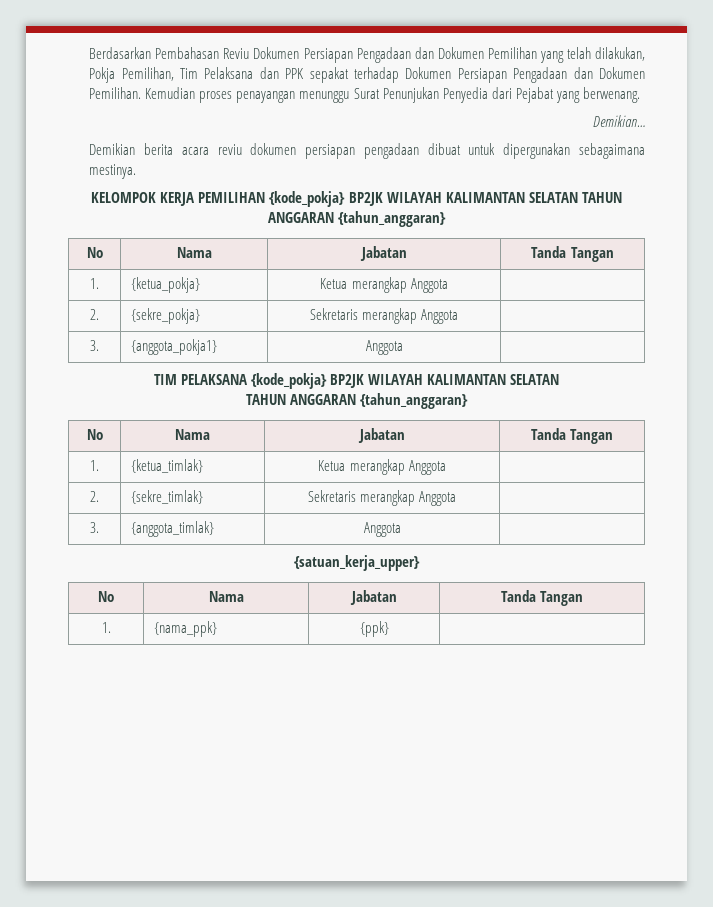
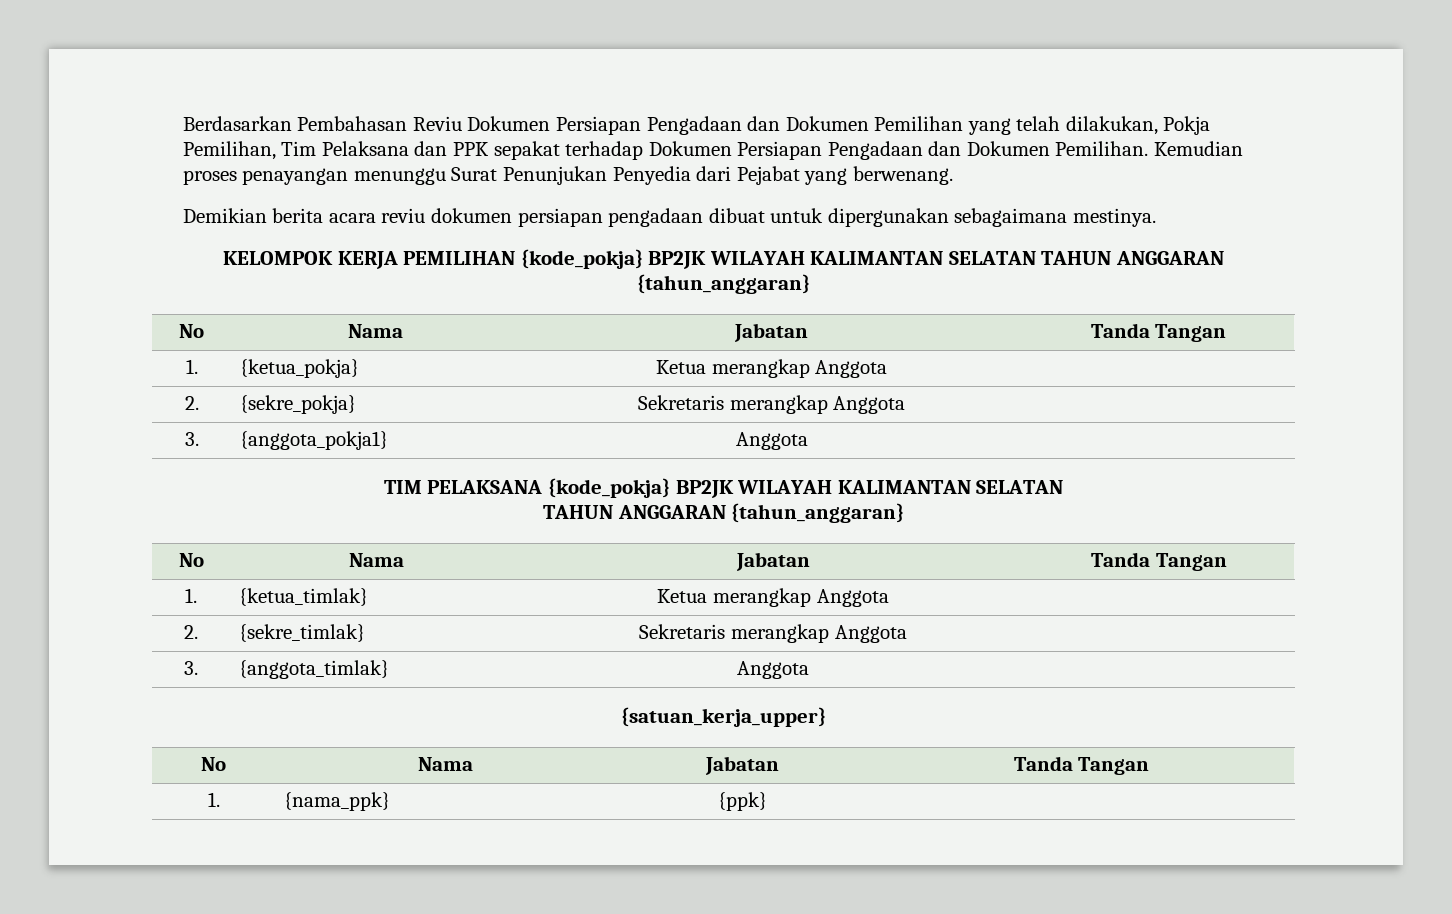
[593,115,645,127] // Demikian… -> (953, 175) none

